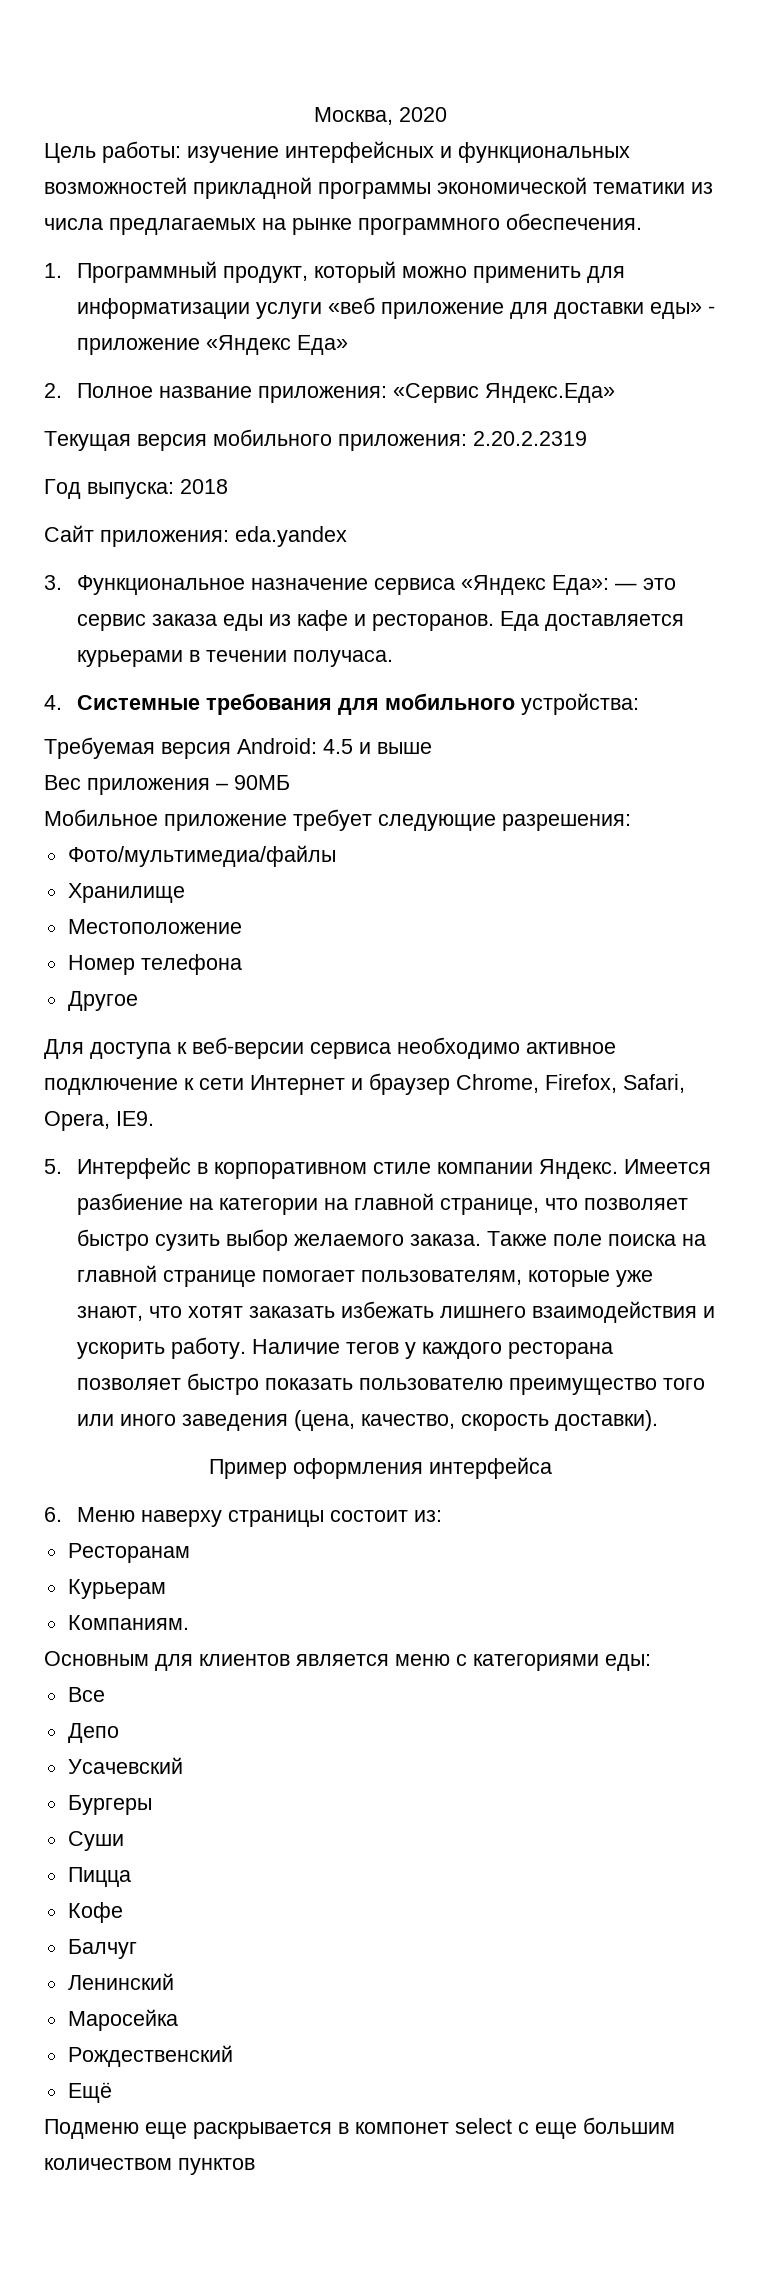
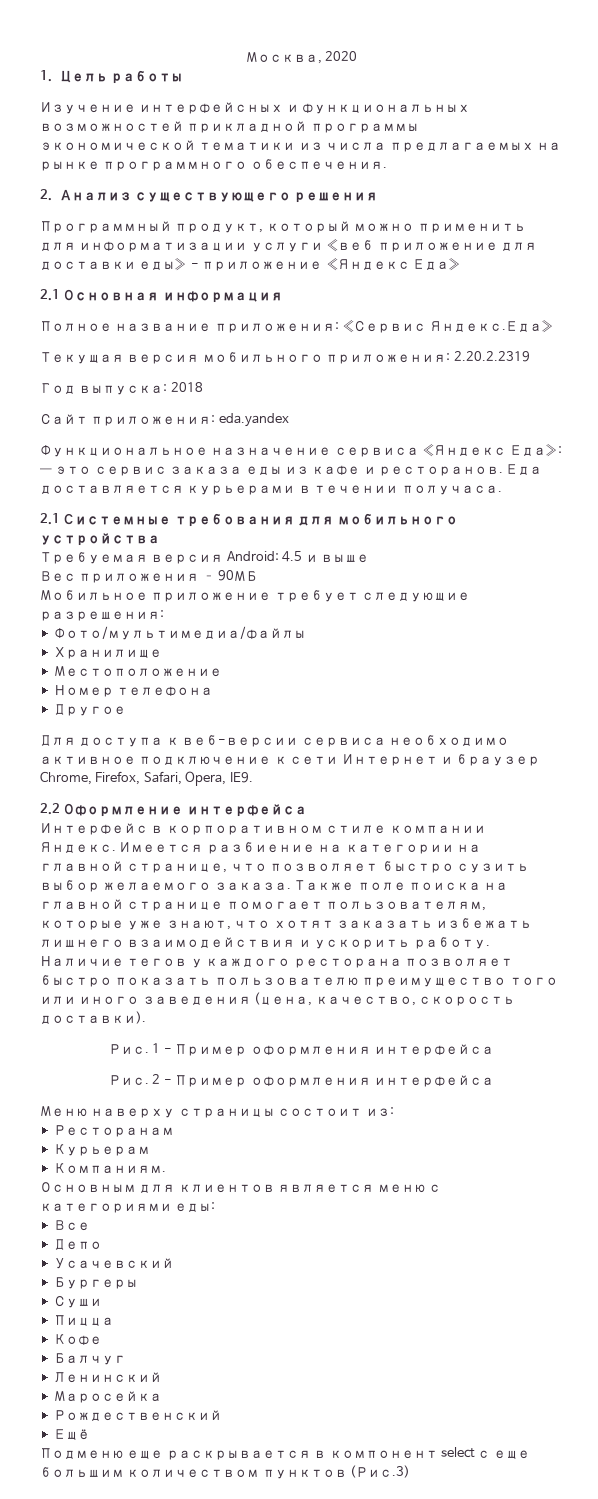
[44,141,279,163] Цель работы: изучение -> [40,70,183,84] [40,102,136,114] 1. Цель работы // Изучение
[44,263,62,278] 1. -> [40,189,379,203] 2. Анализ существующего решения //
[44,383,62,398] 2. -> [40,289,283,303] 2.1 Основная информация //
[44,575,62,590] 3. -> (289, 420) none
[44,695,62,710] 4. -> [40,513,60,525] 2.1
[520,693,639,715] устройства: -> [40,533,160,546] устройства
[44,1159,62,1174] 5. -> [40,803,307,817] 2.2 Оформление интерфейса //
[209,1457,552,1479] [44,1507,62,1522] Пример оформления интерфейса // 6. -> [109,1043,494,1056] [109,1074,494,1087] Рис. 1 - Пример оформления интерфейса // Рис. 2 - Пример оформления интерфейса //
[355,2122,449,2134] компонет -> [329,1450,438,1459] компонент
(255, 2166) none -> [350,1465,411,1478] (Рис.3)

